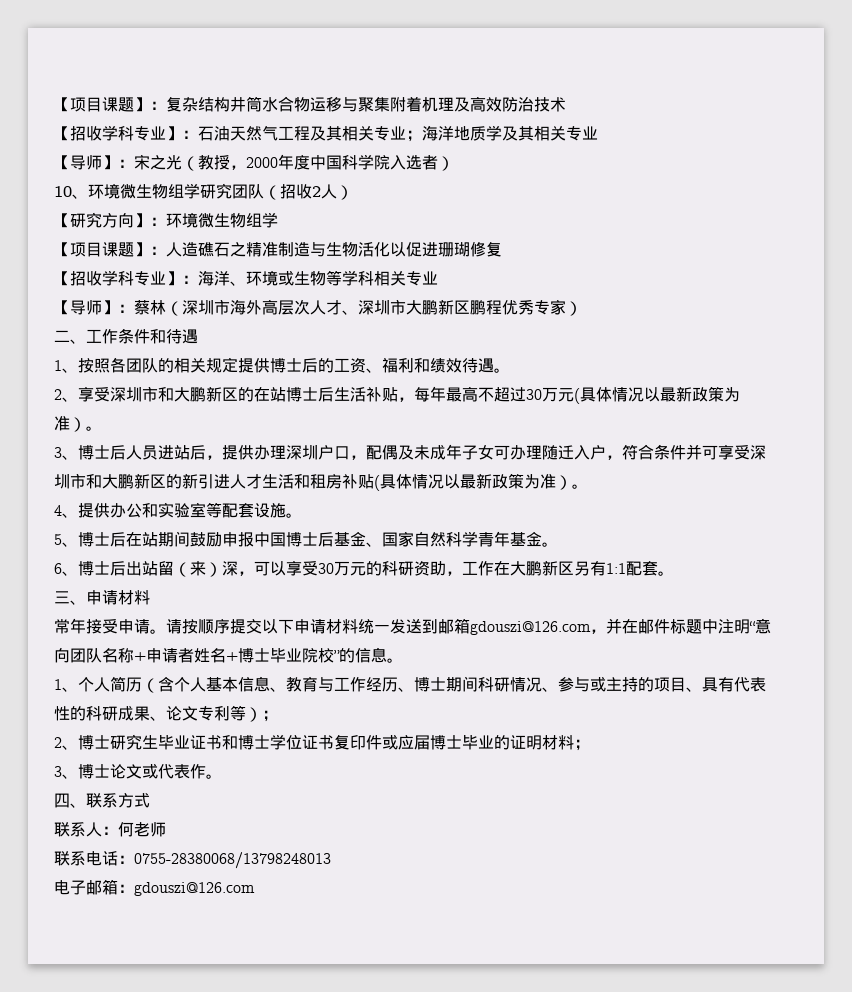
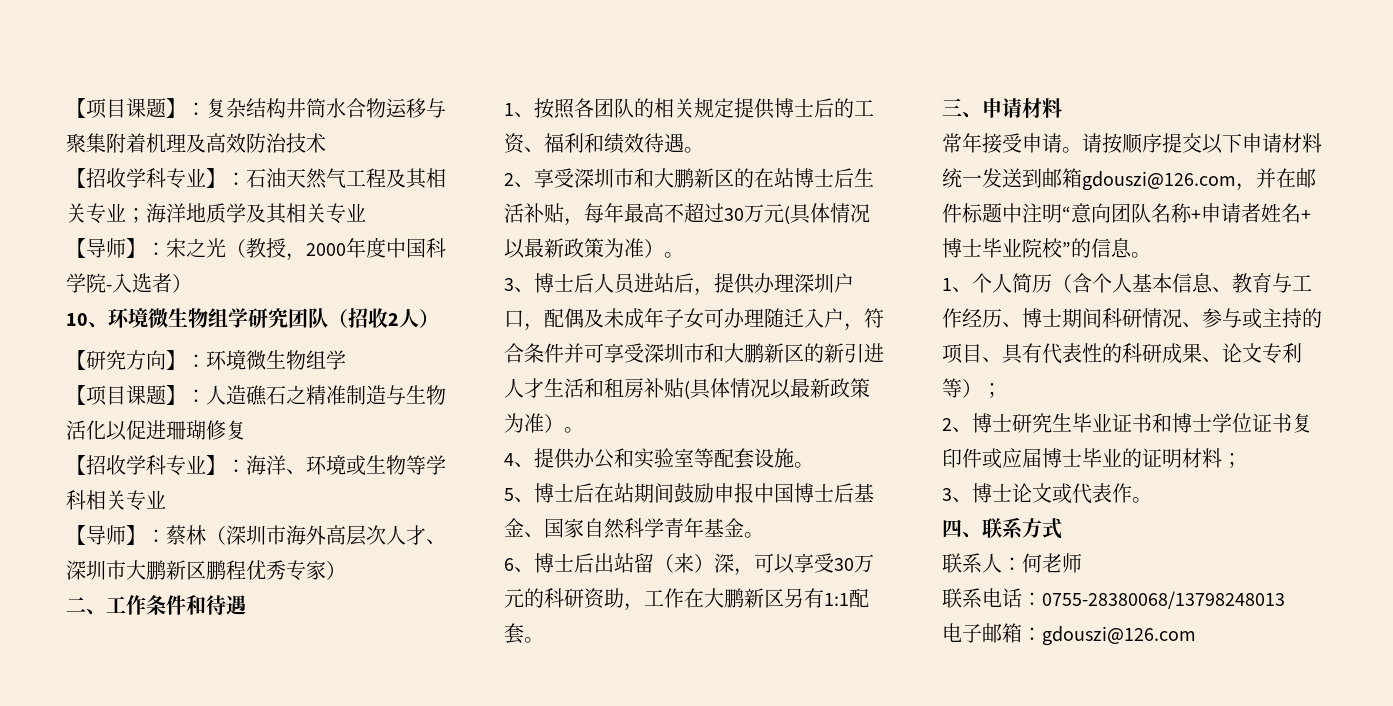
(390, 162) none -> [106,285,112,291] -

